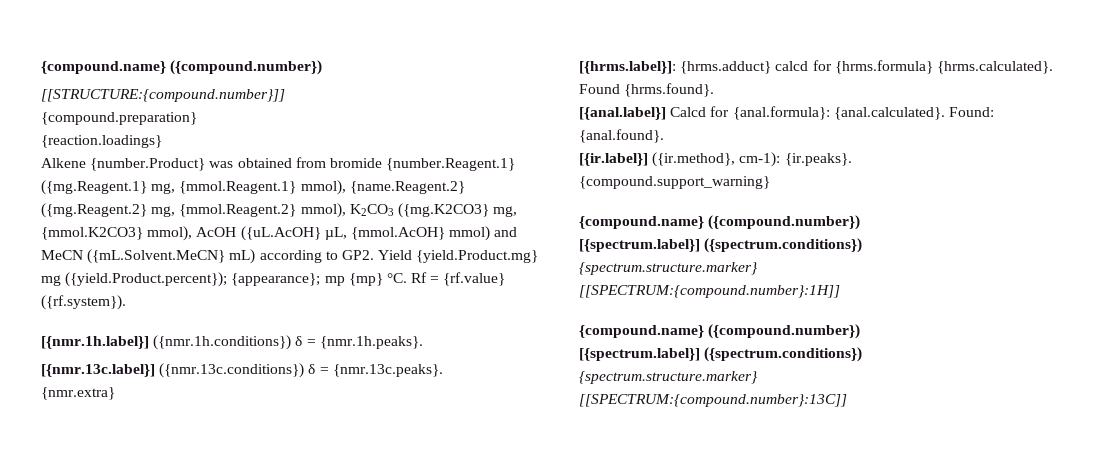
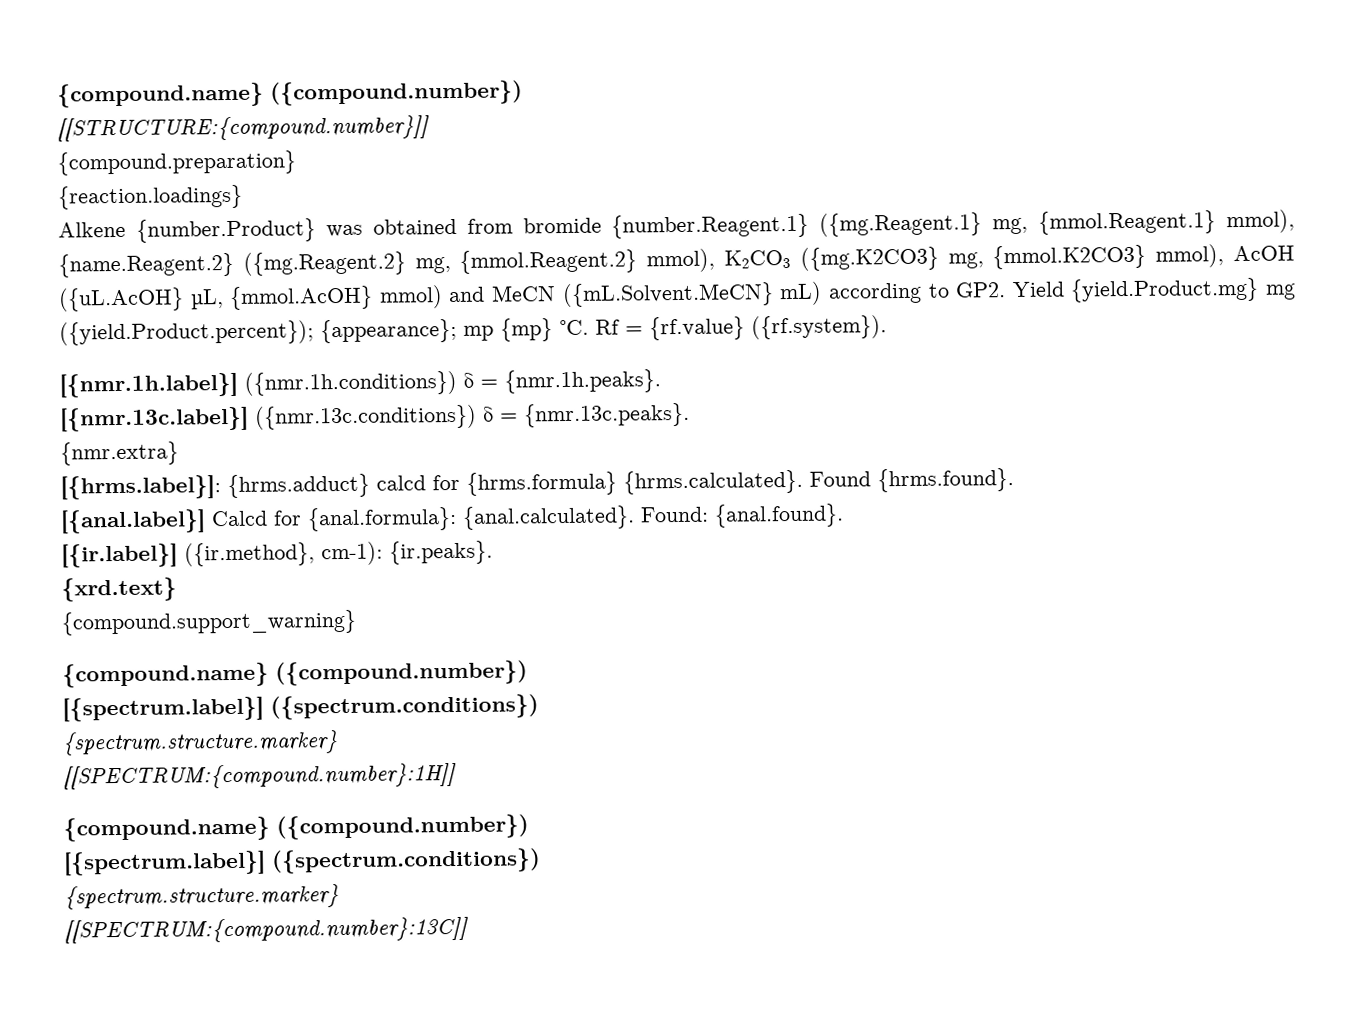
(852, 159) none -> [61,577,177,602] // {xrd.text}

